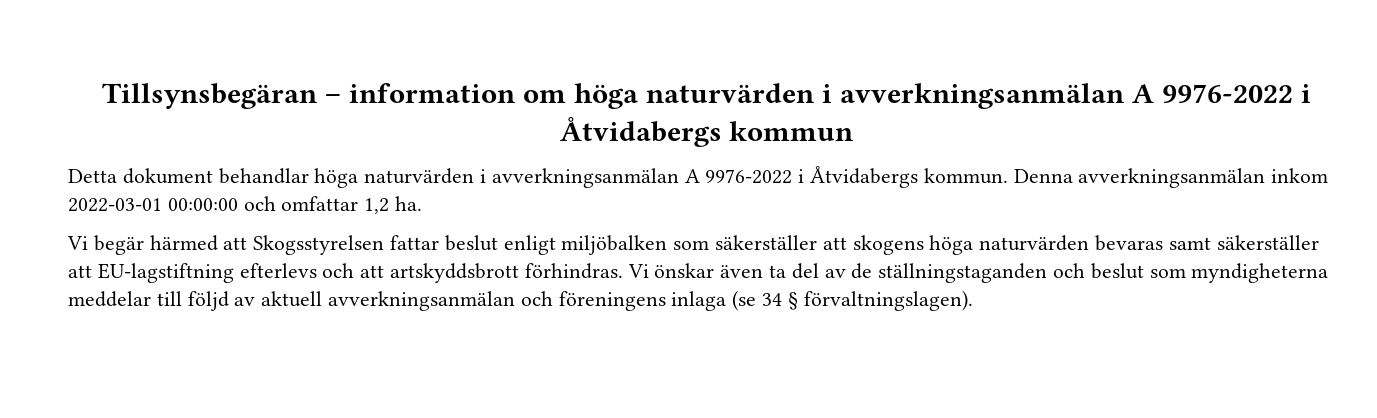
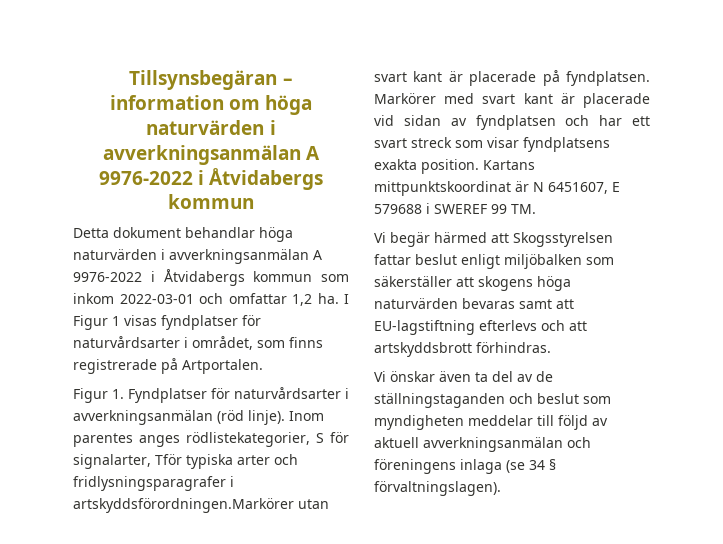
[923,168,1266,188] kommun. Denna avverkningsanmälan -> [253,271,349,282] kommun som
[167,198,238,211] 00:00:00 -> (194, 299) none
(423, 203) none -> [344,294,349,304] [73,315,261,330] [73,336,323,350] [73,358,263,374] [73,387,349,403] [73,410,324,425] [73,432,349,447] [73,454,298,469] [73,476,234,491] [73,498,329,513] [374,70,650,86] [374,93,650,108] [374,115,650,130] [374,137,610,152] [374,159,535,174] [374,181,620,196] [374,203,536,214] I Figur 1 visas fyndplatser för naturvårdsarter i området, som finns registrerade på Artportalen. // Figur 1. Fyndplatser för naturvårdsarter i avverkningsanmälan (röd linje). Inom parentes anges rödlistekategorier, S för signalarter, Tför typiska arter och fridlysningsparagrafer i artskyddsförordningen.Markörer utan svart kant är placerade på fyndplatsen. Markörer med svart kant är placerade vid sidan av fyndplatsen och har ett svart streck som visar fyndplatsens exakta position. Kartans mittpunktskoordinat är N 6451607, E 579688 i SWEREF 99 TM.
[1216,235,1319,250] säkerställer -> (552, 304) none
(623, 271) none -> (551, 347) //
[1191,263,1329,283] myndigheterna -> [374,415,464,430] myndigheten

